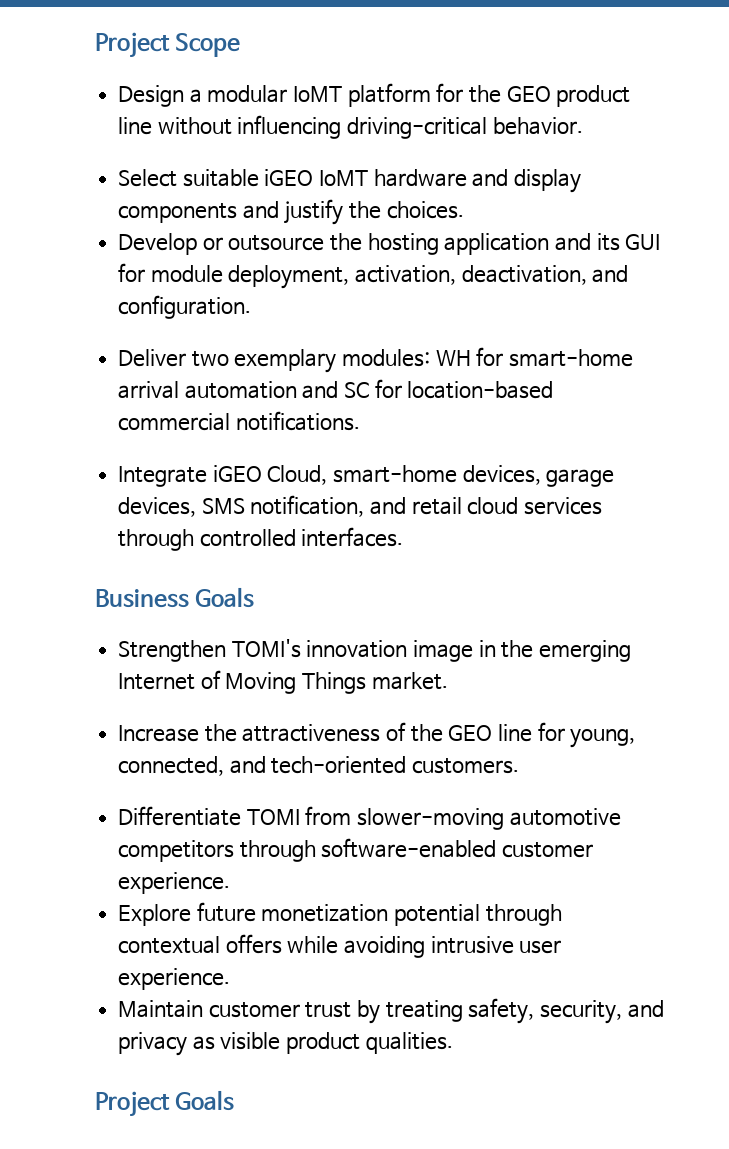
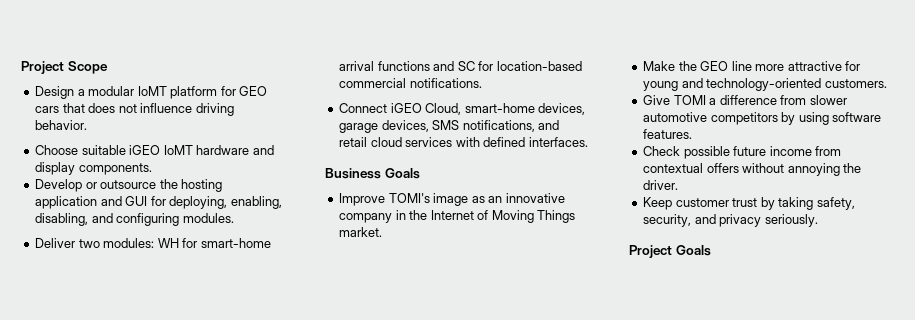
[469,85,631,107] [118,115,488,139] the GEO product line without influencing driving-critical -> [239,86,268,96] [35,103,234,116] GEO cars that does not influence driving
[118,169,178,187] Select -> [35,145,79,155] Choose
[118,199,464,225] components and justify the choices. -> [78,163,152,175] components.
[596,233,620,251] its -> (122, 201) none
[150,265,629,289] [118,295,252,319] module deployment, activation, deactivation, and configuration. -> [169,196,282,209] [35,213,234,226] deploying, enabling, disabling, and configuring modules.
[234,349,337,373] exemplary -> (100, 243) none
[184,381,297,399] automation -> [377,61,430,71] functions
[118,466,208,487] Integrate -> [339,103,388,113] Connect
[250,495,365,517] notification, -> [462,120,535,132] notifications,
[118,529,296,551] through controlled -> [455,137,526,147] with defined
[118,639,474,662] Strengthen TOMI's innovation image -> [339,193,565,206] [339,213,393,223] Improve TOMI's image as an innovative company
[539,640,632,662] emerging -> (428, 215) none
[118,722,636,748] [118,756,520,776] [118,806,621,830] [118,838,594,862] [118,872,231,894] [118,902,562,926] [118,934,562,958] [118,968,231,990] [118,1000,204,1018] Increase the attractiveness of the GEO line for young, connected, and tech-oriented customers. // Differentiate TOMI from slower-moving automotive competitors through software-enabled customer experience. // Explore future monetization potential through contextual offers while avoiding intrusive user experience. // Maintain -> [643,61,861,71] [643,78,887,91] [643,95,847,105] [643,112,882,125] [643,129,693,139] [643,146,842,159] [643,163,862,176] [643,180,679,190] [643,197,673,210] Make the GEO line more attractive for young and technology-oriented customers. // Give TOMI a difference from slower automotive competitors by using software features. // Check possible future income from contextual offers without annoying the driver. // Keep
[385,1000,463,1022] treating -> [778,197,814,210] taking
[192,1032,453,1054] as visible product qualities. -> [764,214,818,227] seriously.

